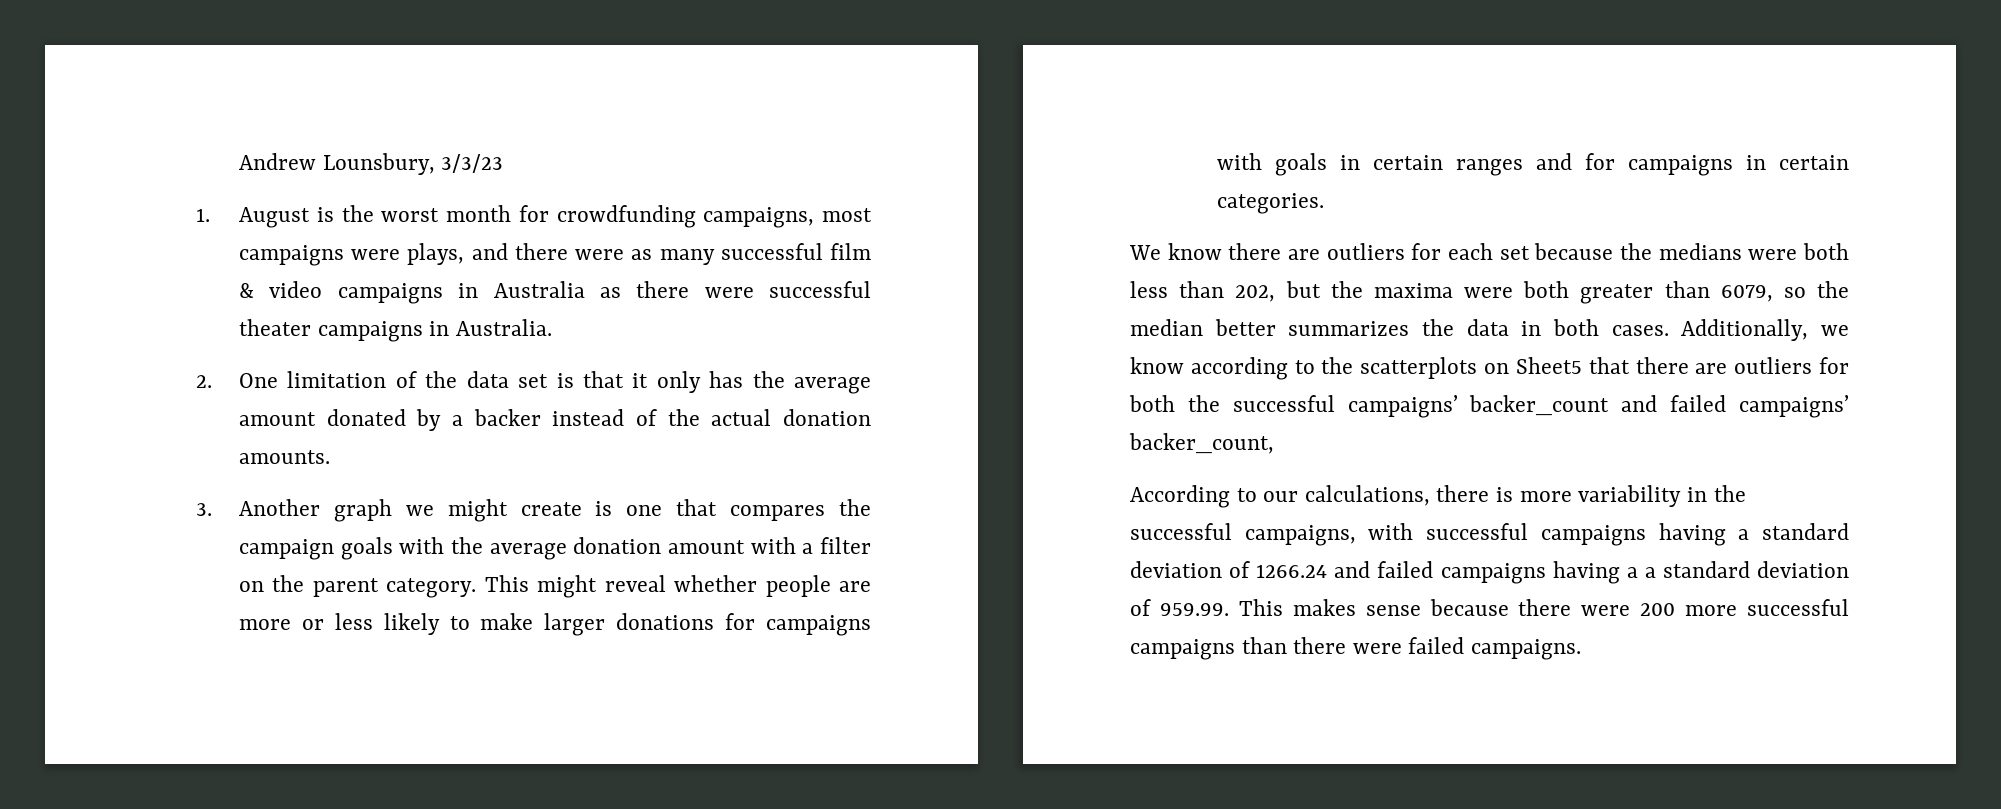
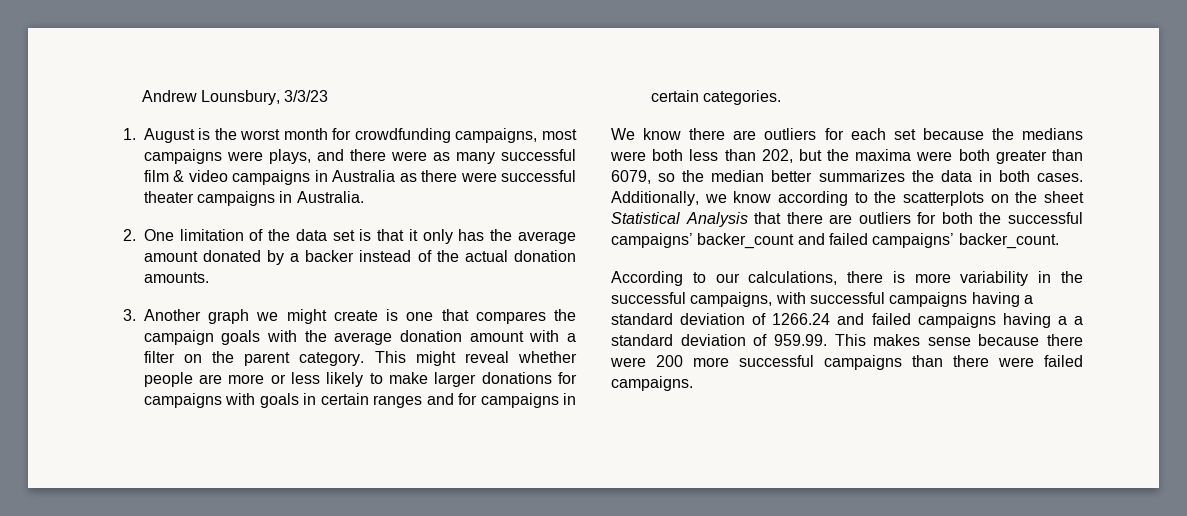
[1515,357,1582,374] Sheet5 -> [1015,191,1084,203] [611,212,748,227] the sheet Statistical Analysis
[1129,433,1274,454] backer_count, -> [958,233,1059,249] backer_count.

